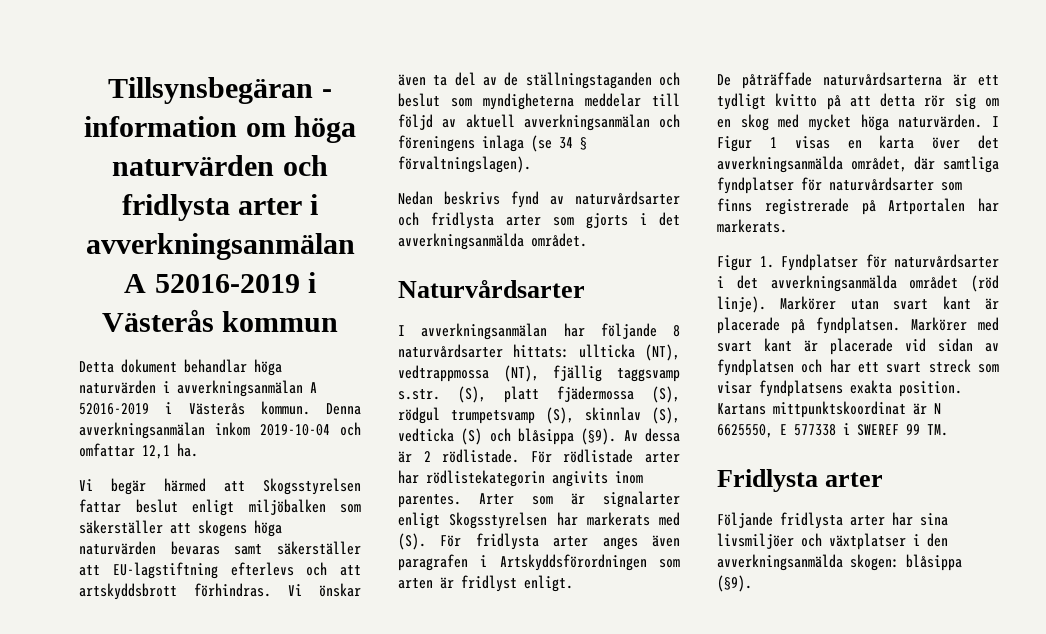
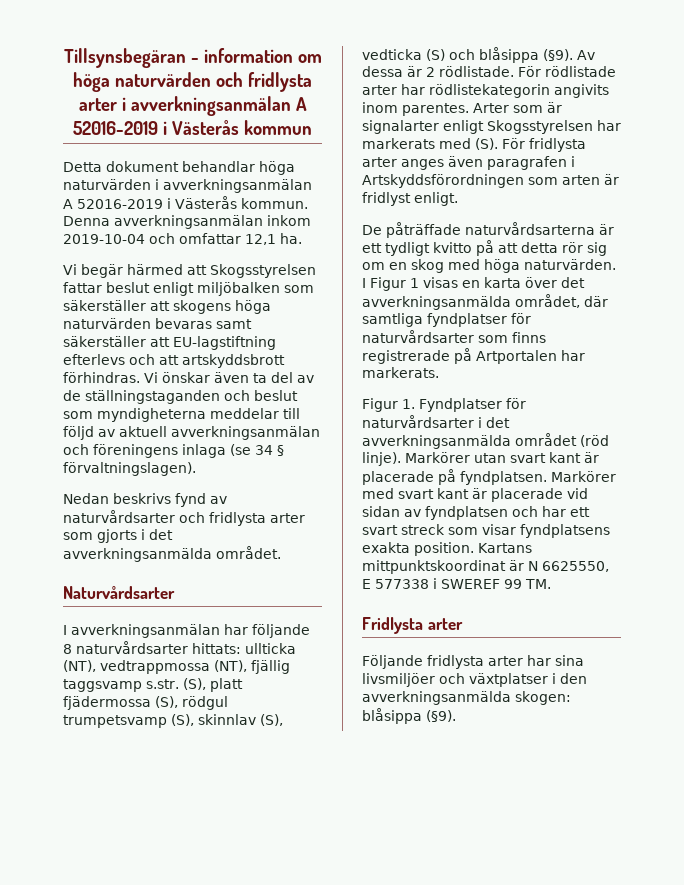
[809,114,851,131] mycket -> (480, 264) none

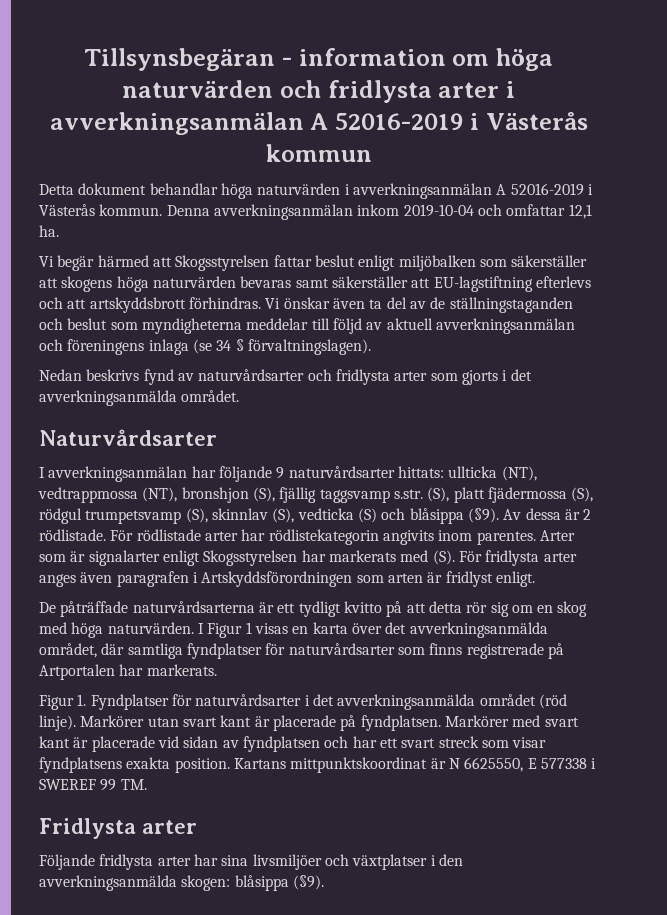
[63,644,72,654] 8 -> [276,467,285,479] 9
(247, 666) none -> [181,487,275,503] bronshjon (S),

